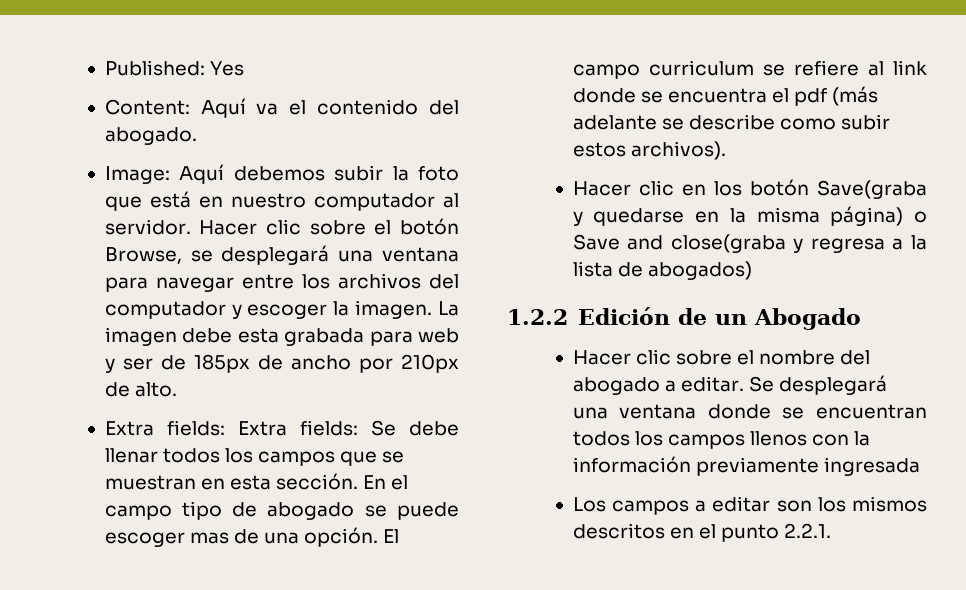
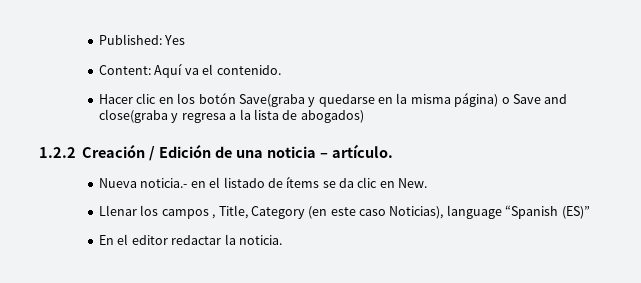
[317,99,459,115] [104,127,197,145] [104,164,459,184] [104,191,459,211] [104,218,459,235] [104,245,459,265] [104,273,459,292] [104,300,460,319] [104,327,459,346] [104,354,459,373] [104,382,177,397] [104,420,459,436] [104,448,405,466] [104,473,409,490] [104,501,459,520] [104,527,400,547] [572,60,927,79] [572,86,879,106] [572,114,891,130] [572,141,726,160] contenido del abogado. // Image: Aquí debemos subir la foto que está en nuestro computador al servidor. Hacer clic sobre el botón Browse, se desplegará una ventana para navegar entre los archivos del computador y escoger la imagen. La imagen debe esta grabada para web y ser de 185px de ancho por 210px de alto. // Extra fields: Extra fields: Se debe llenar todos los campos que se muestran en esta sección. En el campo tipo de abogado se puede escoger mas de una opción. El campo curriculum se refiere al link donde se encuentra el pdf (más adelante se describe como subir estos archivos). -> [216,65,281,75] contenido.
[577,307,861,330] [572,349,871,365] [572,375,888,395] [572,404,927,419] [572,431,871,449] [572,456,920,476] [572,496,927,515] [572,523,832,542] Edición de un Abogado // Hacer clic sobre el nombre del abogado a editar. Se desplegará una ventana donde se encuentran todos los campos llenos con la información previamente ingresada // Los campos a editar son los mismos descritos en el punto 2.2.1. -> [82,144,393,161] [99,176,428,188] [99,205,590,219] [99,234,282,245] Creación / Edición de una noticia – artículo. // Nueva noticia.- en el listado de ítems se da clic en New. // Llenar los campos , Title, Category (en este caso Noticias), language “Spanish (ES)” // En el editor redactar la noticia.

